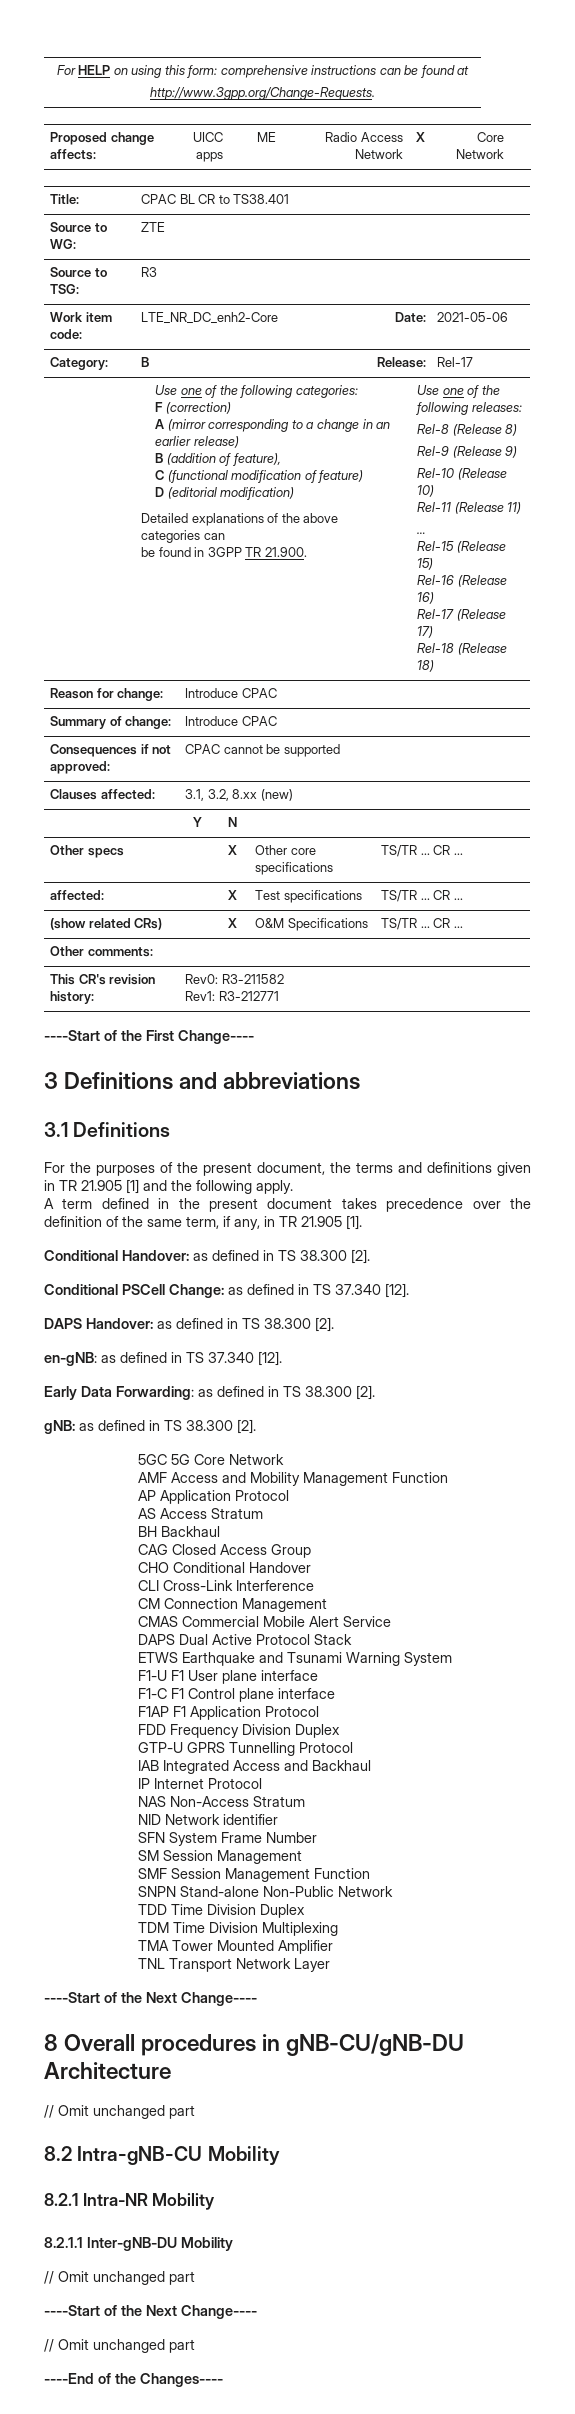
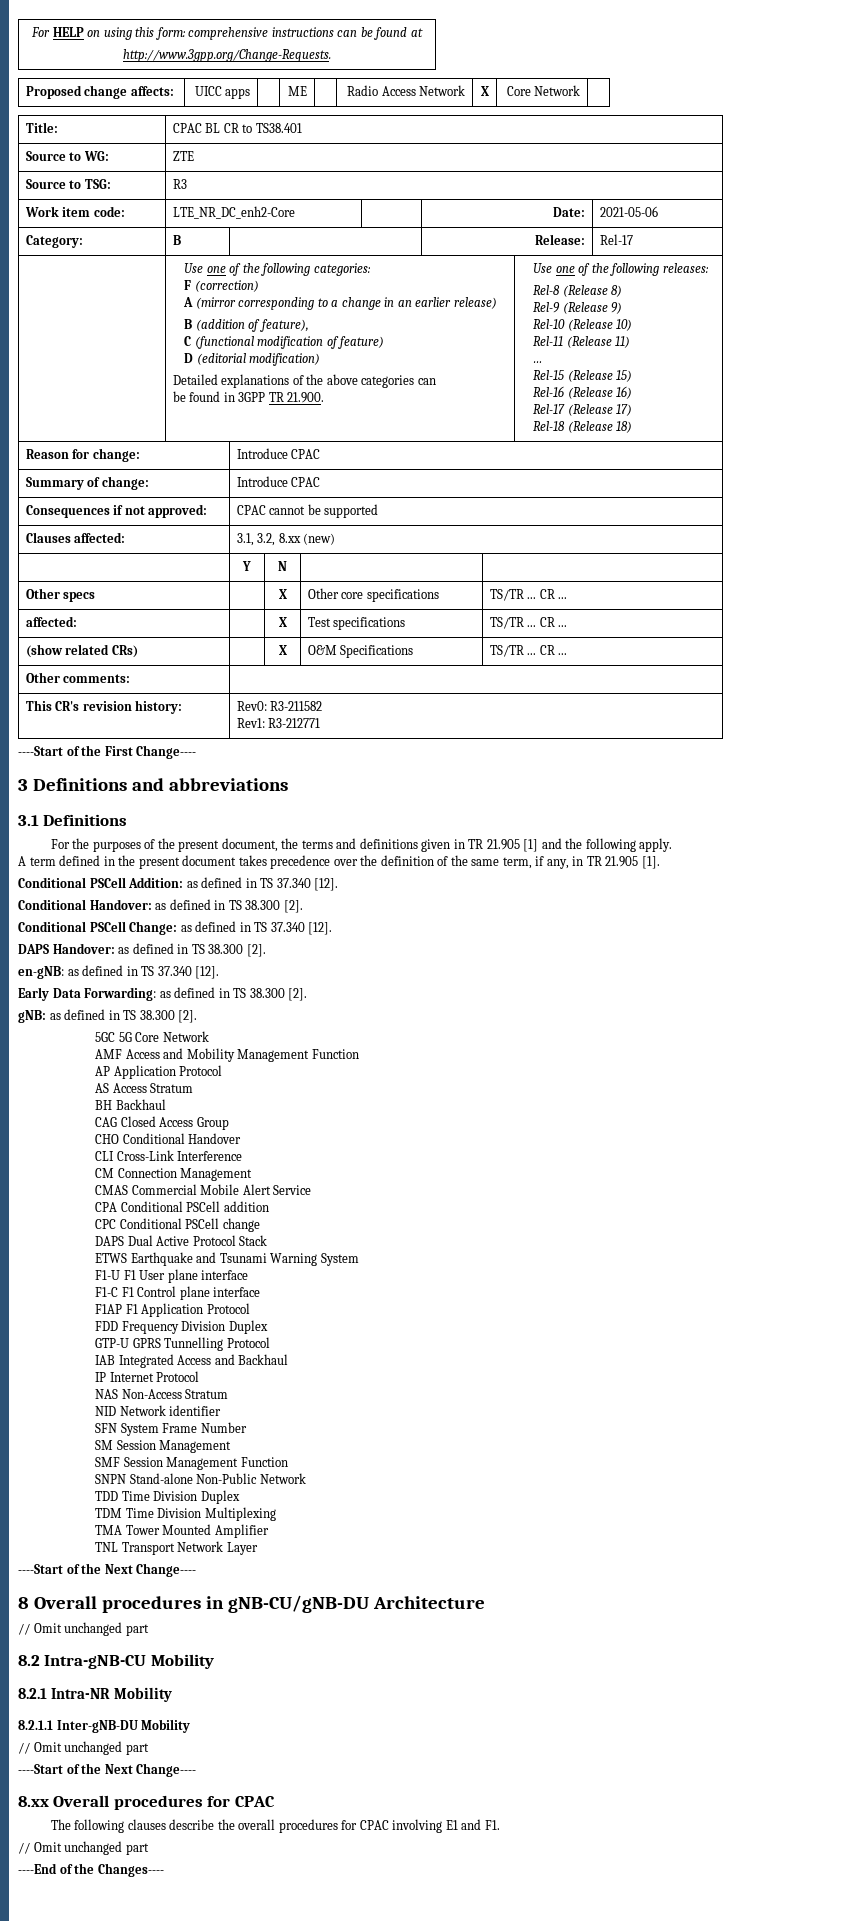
(362, 1222) none -> [18,877,339,891] // Conditional PSCell Addition: as defined in TS 37.340 [12].
(391, 1621) none -> [95,1201,269,1212] [95,1218,260,1232] // CPA Conditional PSCell addition // CPC Conditional PSCell change
(257, 2312) none -> [18,1795,275,1810] [50,1819,500,1833] // 8.xx Overall procedures for CPAC // The following clauses describe the overall procedures for CPAC involving E1 and F1.

